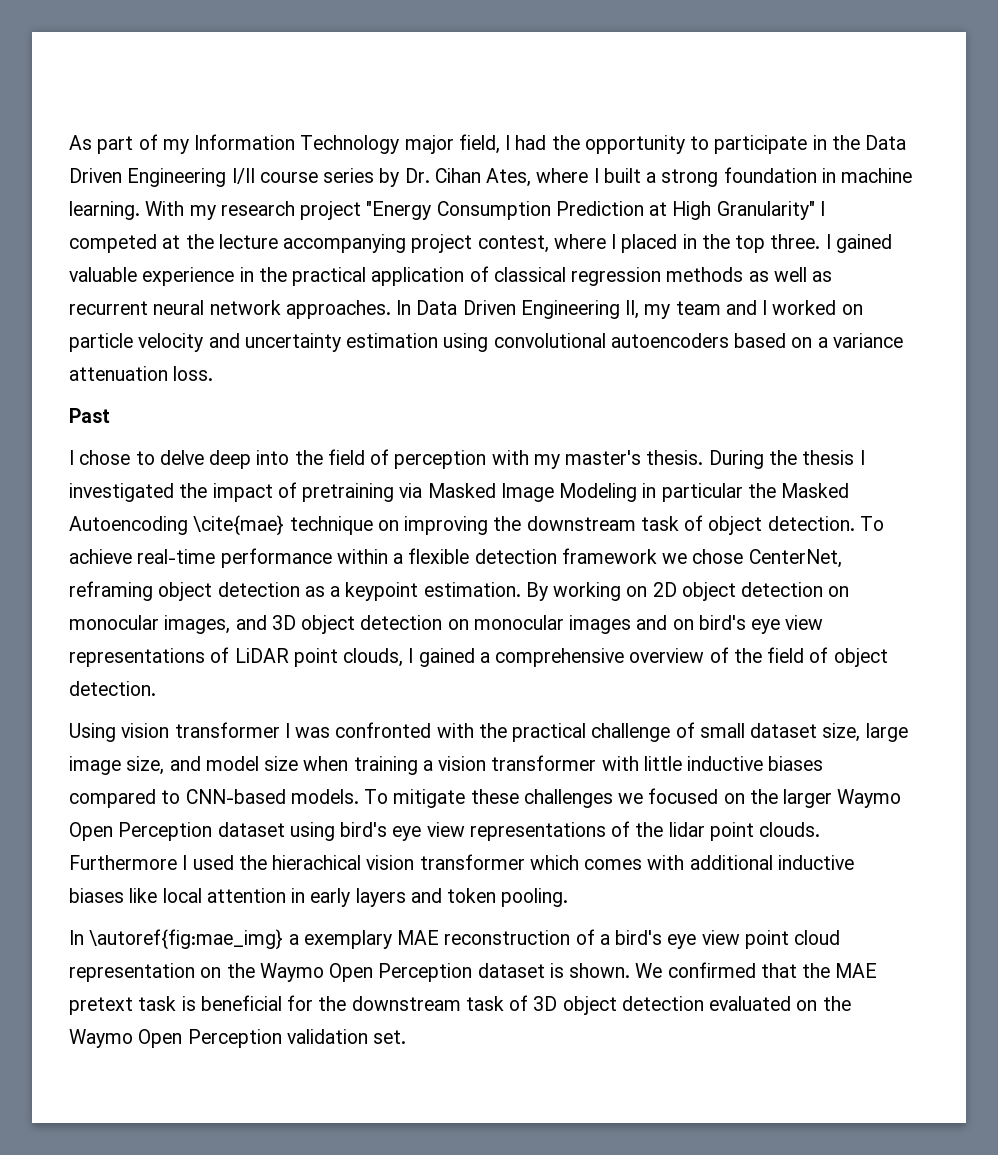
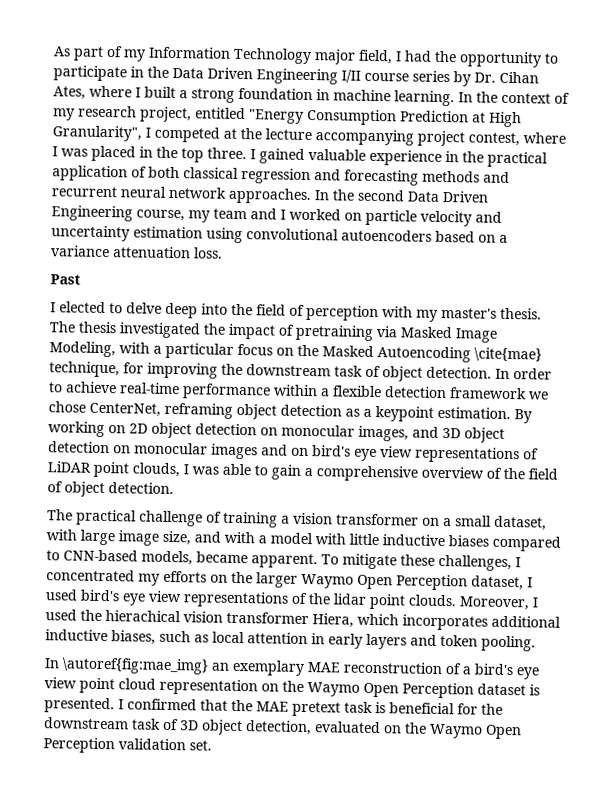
[145,201,362,220] With my research project -> [458,91,570,104] [53,105,246,123] In the context of my research project, entitled
[716,201,815,220] Granularity" -> [52,125,142,142] Granularity",
(617, 241) none -> [61,148,88,157] was
(489, 274) none -> [148,166,180,179] both
[666,267,833,282] methods as well as -> [314,169,510,186] and forecasting methods and
[416,300,640,319] Data Driven Engineering II, -> [332,189,489,203] [51,205,185,222] the second Data Driven Engineering course,
[79,450,131,465] chose -> [59,301,106,313] elected
[708,450,865,469] During the thesis I -> [49,321,117,334] The thesis
[559,483,743,502] Modeling in particular -> [49,341,294,359] Modeling, with a particular focus on
[289,516,399,535] technique on -> [49,361,144,378] technique, for
[859,516,884,531] To -> [495,368,552,380] [48,382,63,393] In order to
[418,648,475,667] gained -> [192,463,301,480] was able to gain
[69,722,908,742] [69,755,597,775] Using vision transformer I was confronted with the practical challenge of small dataset size, large image size, and model size when training a vision transformer -> [47,509,547,531] [46,529,313,546] The practical challenge of training a vision transformer on a small dataset, with large image size, and with a model
[290,788,719,808] models. To mitigate these challenges we focused -> [141,550,521,572] [46,569,207,586] models, became apparent. To mitigate these challenges, I concentrated my efforts
[217,822,335,841] dataset using -> [471,575,533,591] [45,589,78,601] dataset, I used
[69,855,177,870] Furthermore -> [459,596,530,611] Moreover,
[529,855,854,870] [69,888,158,903] which comes with additional inductive biases like -> [312,613,561,631] [45,629,209,645] Hiera, which incorporates additional inductive biases, such as
[288,934,299,945] a -> [211,662,230,671] an
[569,963,663,978] shown. We -> [44,697,124,714] presented. I
[621,996,704,1011] detection -> [245,720,312,736] detection,

